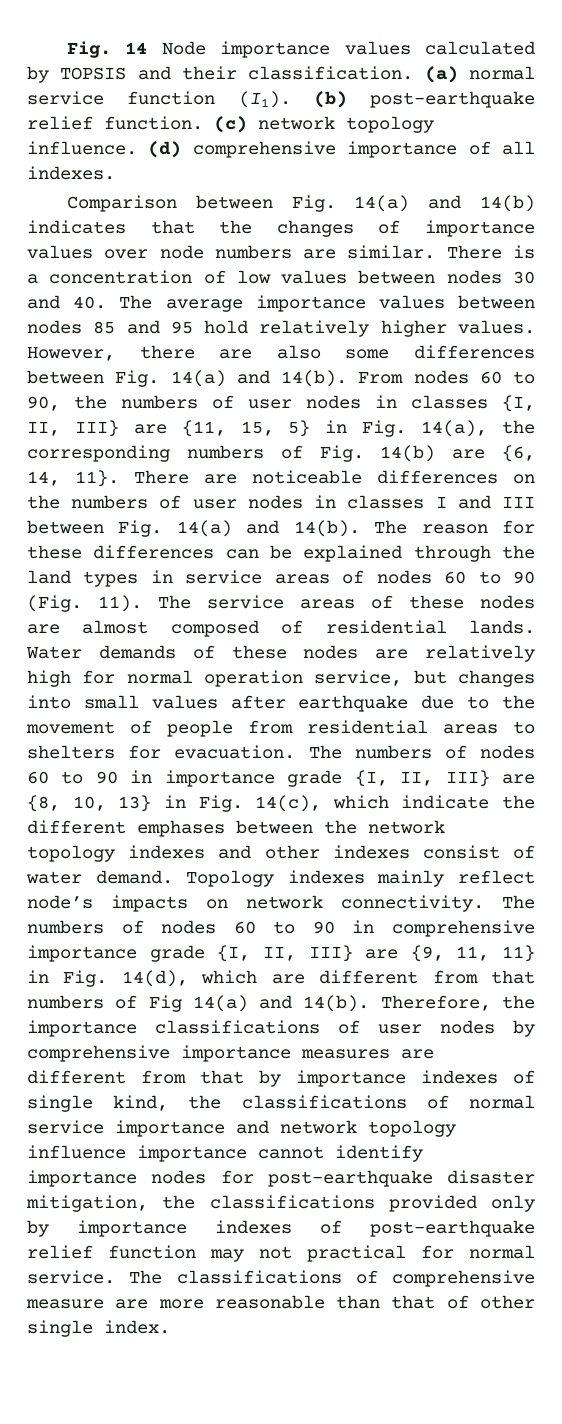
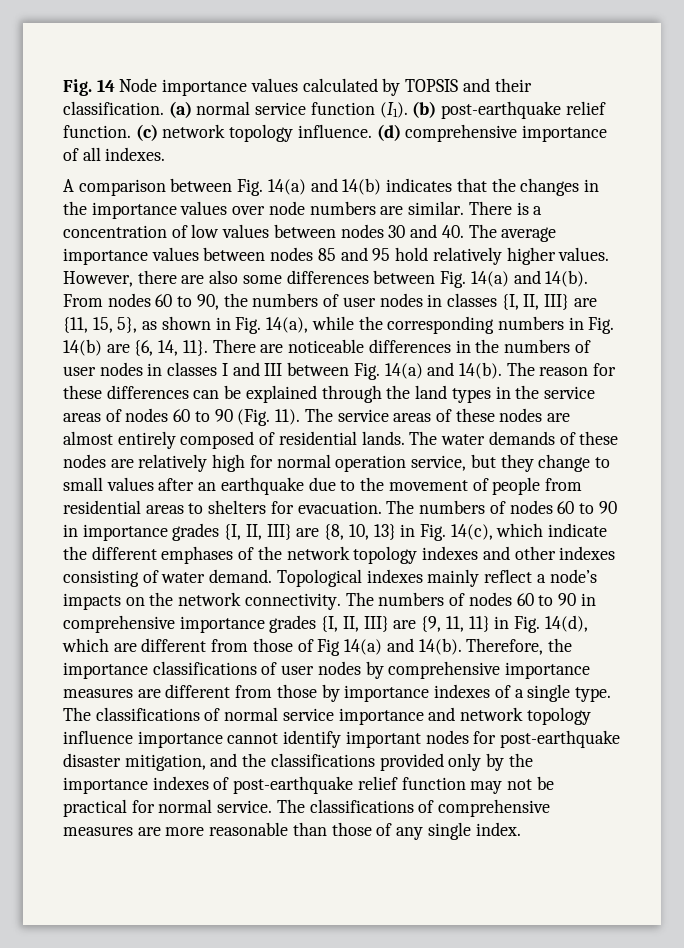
[67,195,178,212] Comparison -> [63,179,166,196] A comparison
[378,220,401,234] of -> [583,179,599,192] [63,201,87,215] in the
[288,420,311,437] 5} -> [117,316,211,333] 5}, as shown
(488, 428) none -> [311,316,354,330] while
[280,445,303,459] of -> [568,317,584,330] in
[513,474,535,484] on -> [455,340,471,353] in
(173, 576) none -> [515,385,540,399] the
(149, 627) none -> [117,431,176,449] entirely
[26,646,82,659] Water -> [409,431,486,445] The water
[457,670,535,687] [27,695,71,709] changes into -> [500,454,610,472] they change to
(286, 702) none -> [198,482,217,491] an
[287,770,343,787] grade -> [172,523,220,541] grades
[236,820,313,834] between -> [238,547,255,560] of
[422,845,500,859] consist -> [63,570,139,587] consisting
[186,870,275,887] Topology -> [276,569,362,587] Topological
(535, 877) none -> [536,574,546,583] a
(228, 904) none -> [149,592,174,606] the
[149,945,205,962] grade -> [269,615,317,633] grades
[491,970,535,984] [27,995,104,1009] that numbers -> [252,638,293,652] those
[200,1070,535,1087] [27,1095,222,1112] that by importance indexes of single kind, the -> [276,684,611,702] [63,707,91,721] those by importance indexes of a single type. The
[27,1170,137,1187] importance -> [345,731,421,748] important
(148, 1203) none -> [210,753,238,767] and
(49, 1228) none -> [508,753,533,767] the
(292, 1252) none -> [536,776,554,790] be
[26,1299,104,1309] measure -> [63,826,133,836] measures
[391,1295,535,1309] that of other -> [331,822,424,840] those of any

